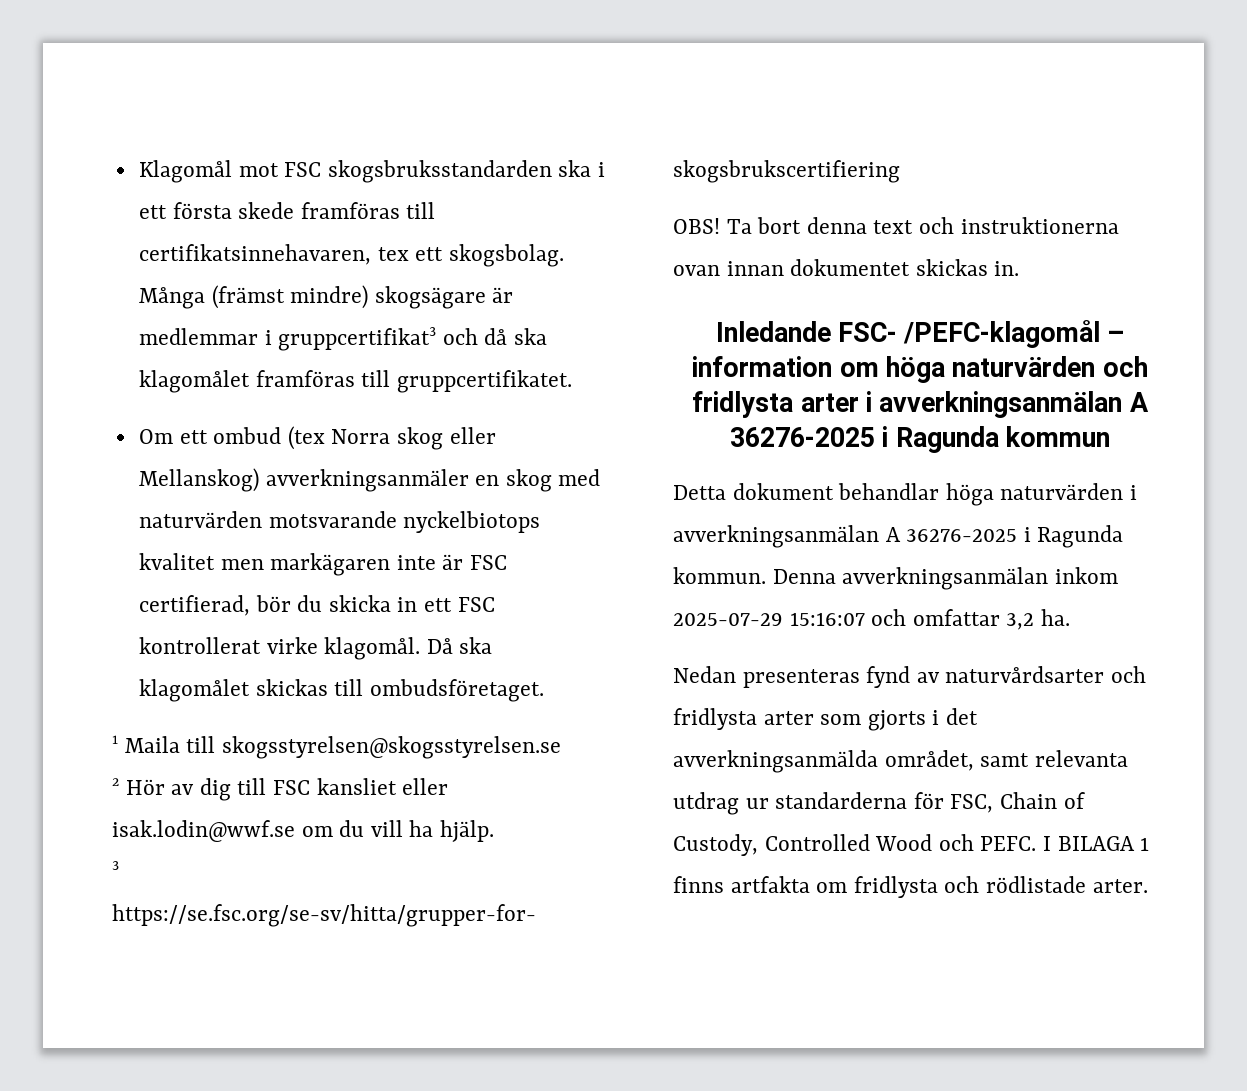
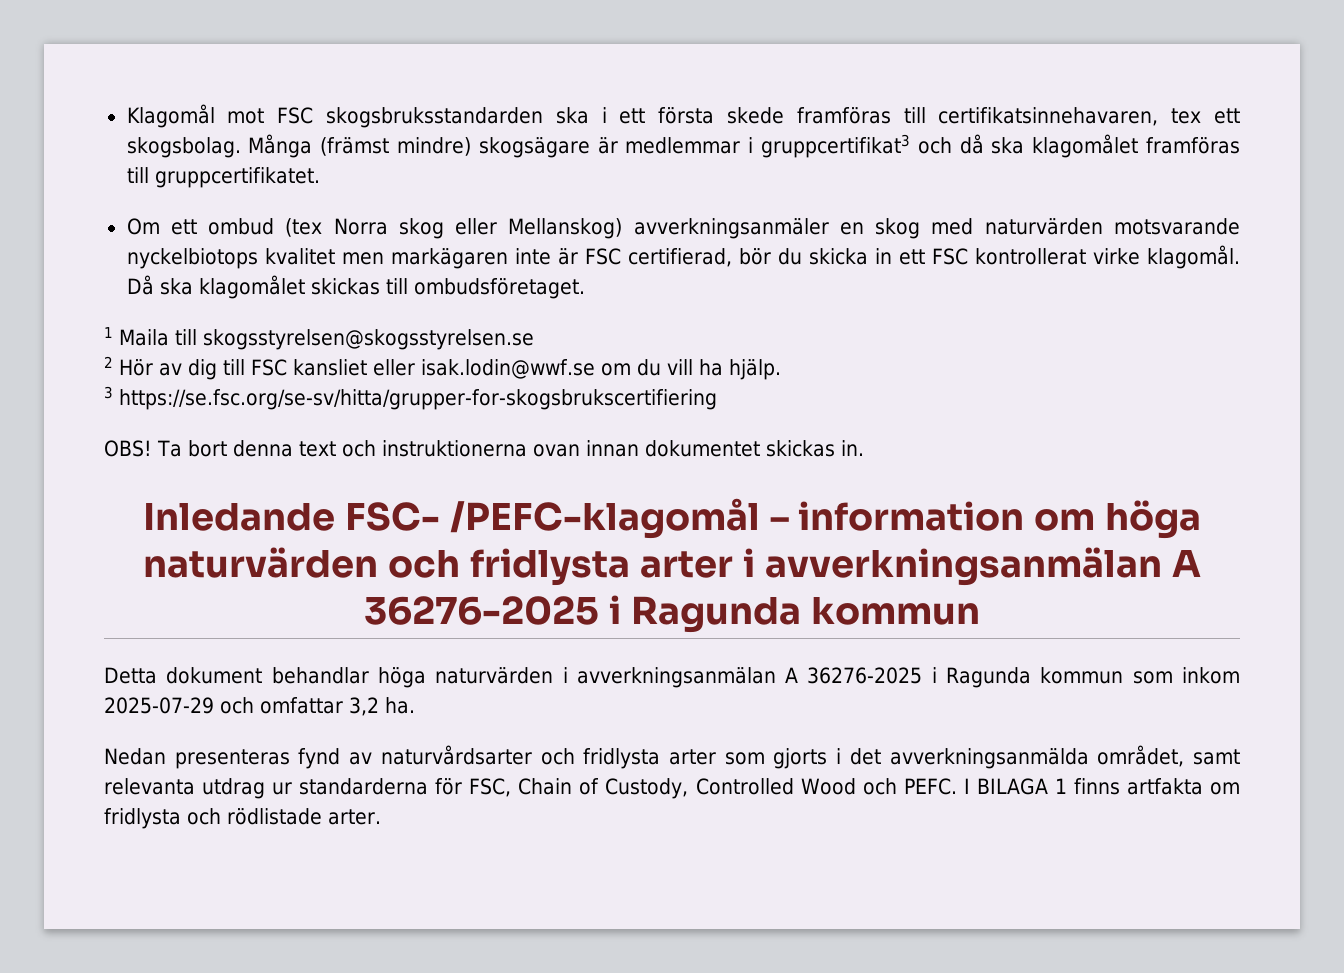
[673,567,1049,590] kommun. Denna avverkningsanmälan -> [1040,667,1173,684] kommun som
[789,612,865,626] 15:16:07 -> (214, 705) none

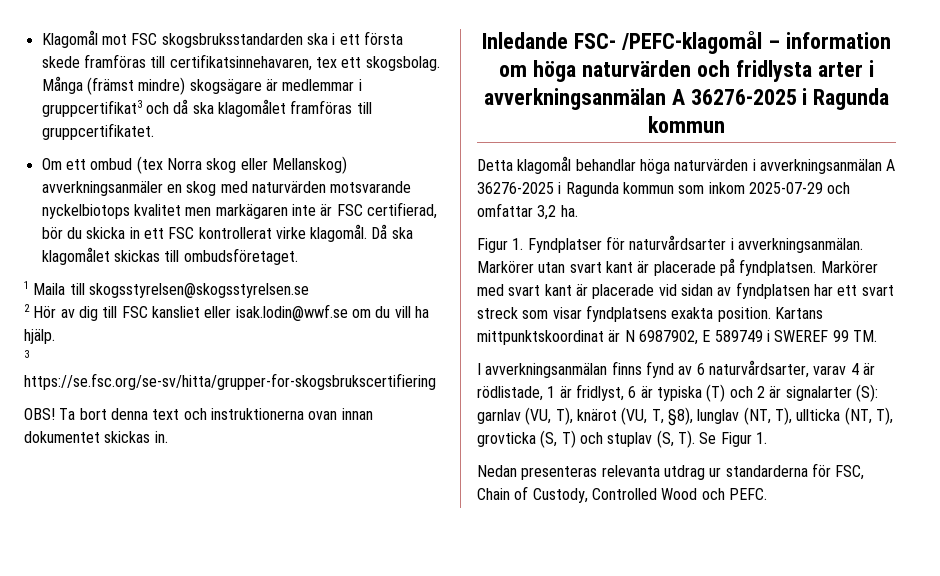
[166,667,263,684] dokument -> [517,156,572,174] klagomål
[104,745,1240,769] Nedan presenteras fynd av naturvårdsarter och fridlysta arter som gjorts i det avverkningsanmälda området, samt -> [477,235,863,253] [477,258,878,276] [477,282,894,299] [477,305,823,322] [477,330,877,345] [477,360,875,378] [477,384,878,402] [477,407,893,426] [477,430,767,448] [477,465,598,480] Figur 1. Fyndplatser för naturvårdsarter i avverkningsanmälan. Markörer utan svart kant är placerade på fyndplatsen. Markörer med svart kant är placerade vid sidan av fyndplatsen har ett svart streck som visar fyndplatsens exakta position. Kartans mittpunktskoordinat är N 6987902, E 589749 i SWEREF 99 TM. // I avverkningsanmälan finns fynd av 6 naturvårdsarter, varav 4 är rödlistade, 1 är fridlyst, 6 är typiska (T) och 2 är signalarter (S): garnlav (VU, T), knärot (VU, T, §8), lunglav (NT, T), ullticka (NT, T), grovticka (S, T) och stuplav (S, T). Se Figur 1. // Nedan presenteras
[963,778,1240,795] [104,808,381,829] I BILAGA 1 finns artfakta om fridlysta och rödlistade arter. -> (767, 494) none

